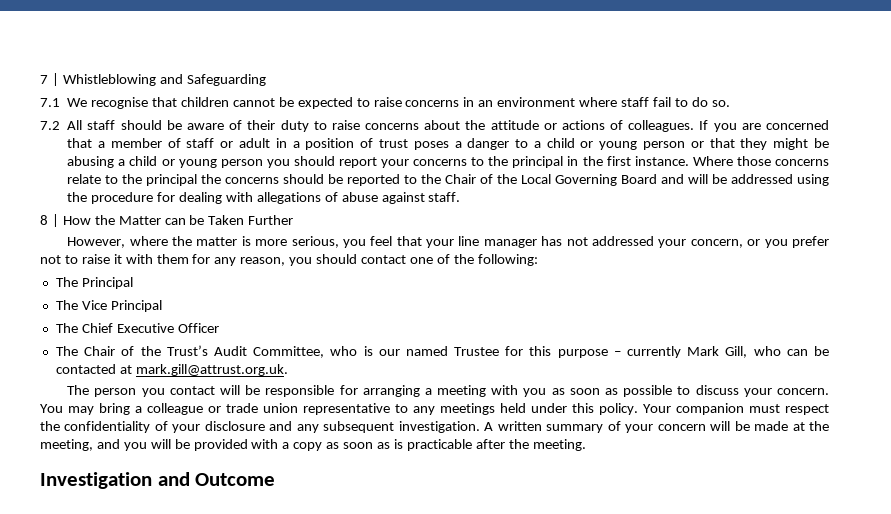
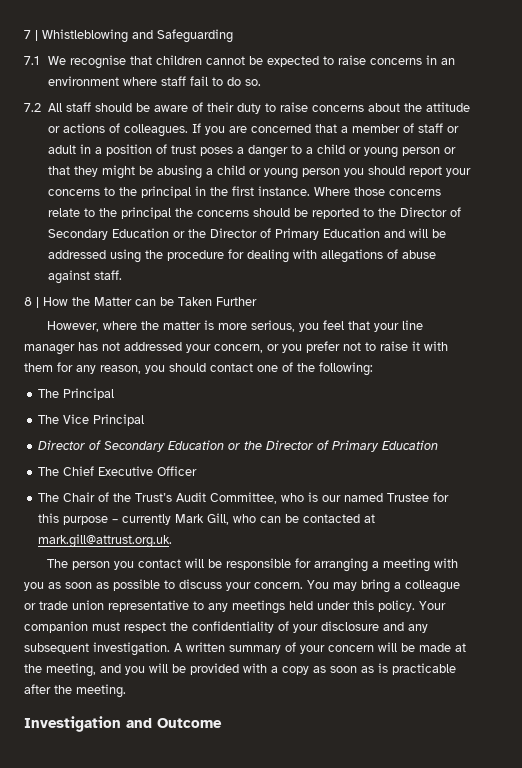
[445,174,658,186] Chair of the Local Governing Board -> [399,207,461,217] [47,228,380,240] Director of Secondary Education or the Director of Primary Education
(162, 306) none -> [38,440,439,452] // Director of Secondary Education or the Director of Primary Education

